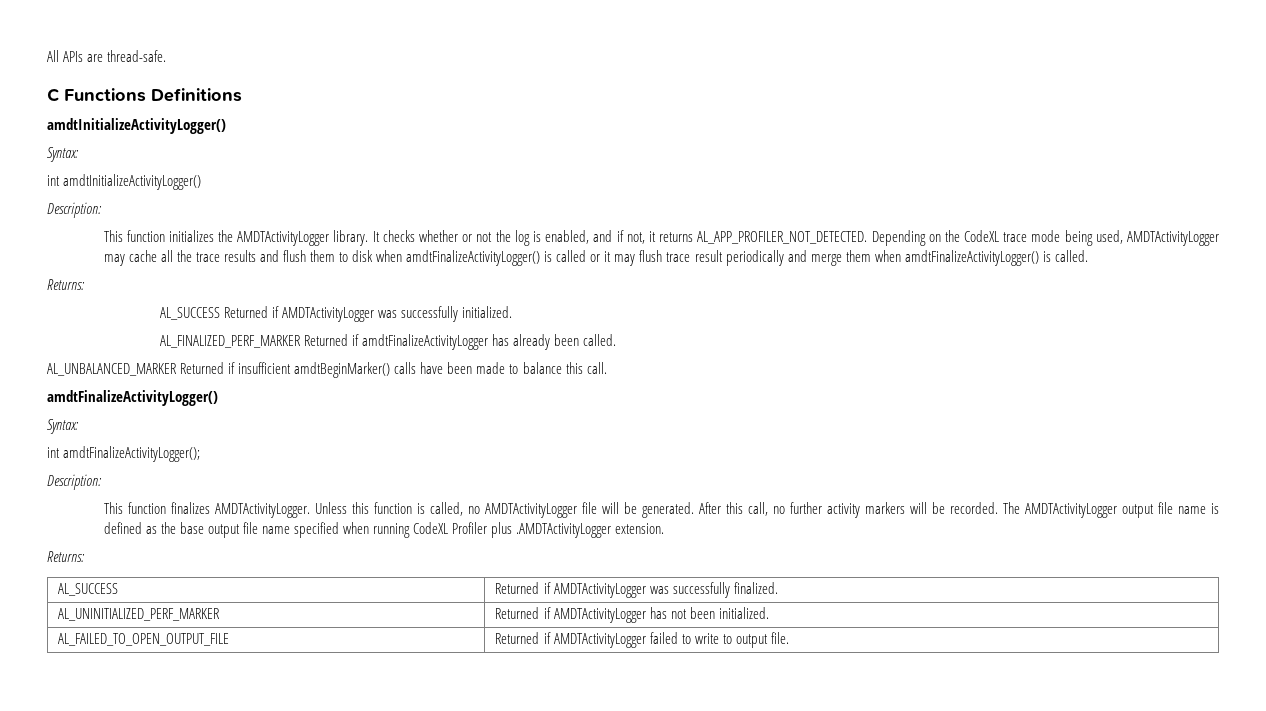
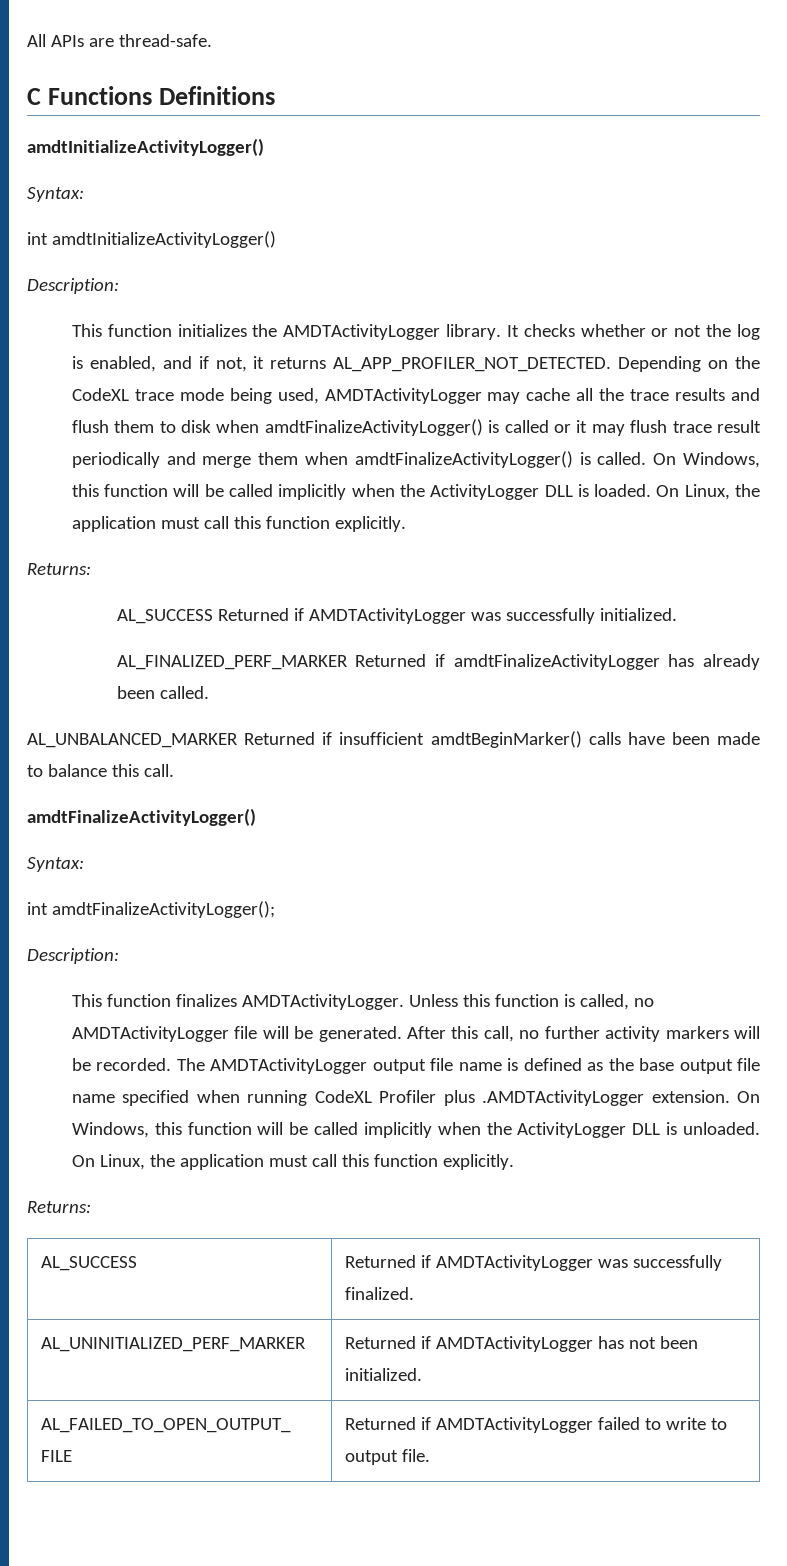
(1088, 256) none -> [653,452,760,468] [71,484,760,500] [71,516,406,532] On Windows, this function will be called implicitly when the ActivityLogger DLL is loaded. On Linux, the application must call this function explicitly.
(665, 528) none -> [737,1091,760,1103] [71,1122,760,1138] [71,1154,514,1170] On Windows, this function will be called implicitly when the ActivityLogger DLL is unloaded. On Linux, the application must call this function explicitly.

